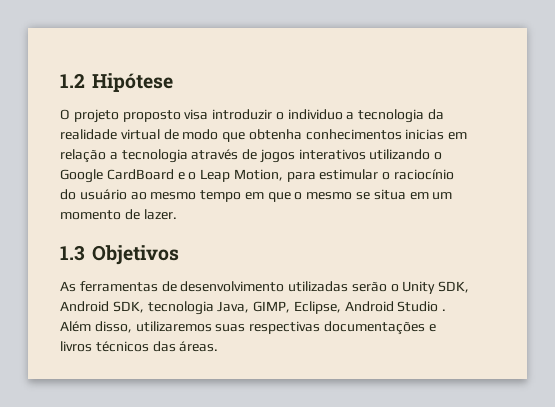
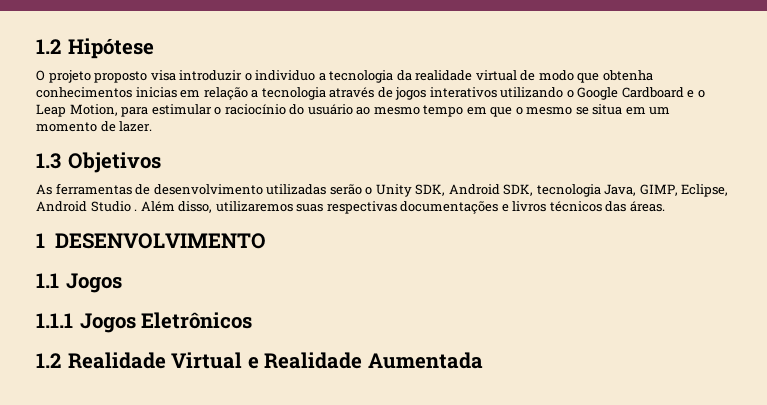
[106,169,174,180] CardBoard -> [621,87,684,98] Cardboard
(219, 346) none -> [36,233,266,249] [36,273,122,293] [36,312,253,333] [36,352,483,369] // 1 DESENVOLVIMENTO // 1.1 Jogos // 1.1.1 Jogos Eletrônicos // 1.2 Realidade Virtual e Realidade Aumentada

